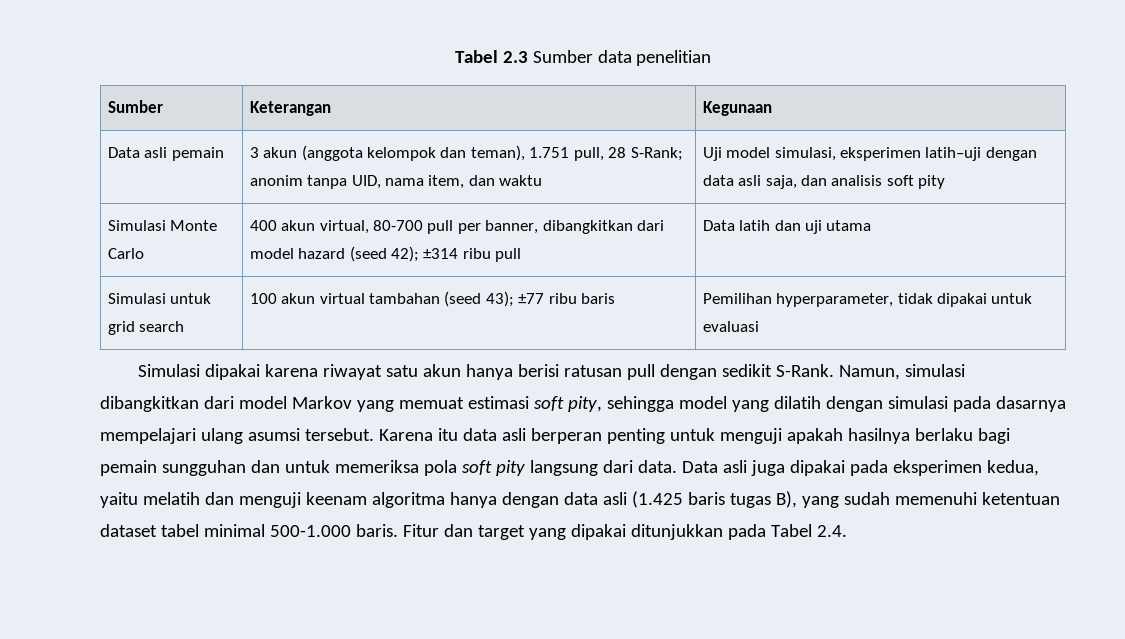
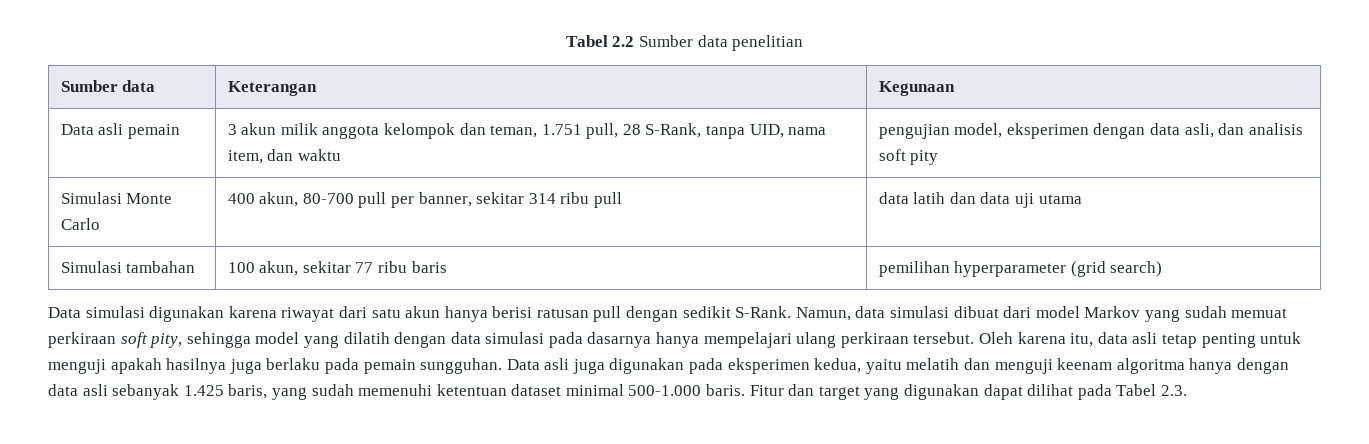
[454,50,528,63] Tabel 2.3 -> [565,35,635,47] Tabel 2.2
(163, 106) none -> [122,80,156,92] data
[301,145,363,161] (anggota -> [280,123,380,139] milik anggota
[470,145,525,161] teman), -> [490,125,538,138] teman,
[630,147,683,161] [249,175,303,186] S-Rank; anonim -> [645,123,702,138] S-Rank,
[702,147,1037,161] [702,175,797,189] Uji model simulasi, eksperimen latih–uji dengan data asli saja, -> [878,123,1214,139] pengujian model, eksperimen dengan data asli,
[281,220,369,234] akun virtual, -> [259,192,299,207] akun,
[542,220,665,234] [249,246,459,262] dibangkitkan dari model hazard (seed 42); ±314 -> [476,192,556,204] sekitar 314
[702,220,735,231] Data -> [878,192,909,204] data
(801, 225) none -> [980,192,1011,204] data
[170,293,212,304] [107,321,185,335] [249,291,616,307] [702,293,1033,307] [702,321,759,332] [138,364,261,380] untuk grid search | 100 akun virtual tambahan (seed 43); ±77 ribu baris | Pemilihan hyperparameter, tidak dipakai untuk evaluasi // Simulasi dipakai -> [126,261,196,273] [227,261,447,276] [878,261,1163,277] [48,306,225,322] tambahan | 100 akun, sekitar 77 ribu baris | pemilihan hyperparameter (grid search) // Data simulasi digunakan
(383, 372) none -> [338,306,367,318] dari
[905,364,966,377] [100,396,199,412] simulasi dibangkitkan -> [855,306,999,318] data simulasi dibuat
[398,396,529,409] memuat estimasi -> [1184,306,1288,318] [48,332,116,348] sudah memuat perkiraan
(883, 404) none -> [450,332,481,344] data
(1066, 404) none -> [656,332,700,348] hanya
[247,428,602,444] asumsi tersebut. Karena itu data asli berperan -> [840,332,1197,348] perkiraan tersebut. Oleh karena itu, data asli tetap
[914,428,1010,444] [100,460,677,476] berlaku bagi pemain sungguhan dan untuk memeriksa pola soft pity langsung dari data. -> [229,358,503,374] juga berlaku pada pemain sungguhan.
[789,460,845,476] dipakai -> [609,358,685,374] digunakan
[631,491,797,508] (1.425 baris tugas B), -> [112,384,268,400] sebanyak 1.425 baris,
[160,524,199,537] tabel -> (562, 390) none
[570,524,723,540] dipakai ditunjukkan -> [904,384,1074,400] digunakan dapat dilihat
[816,525,847,537] 2.4. -> [1160,385,1187,396] 2.3.

